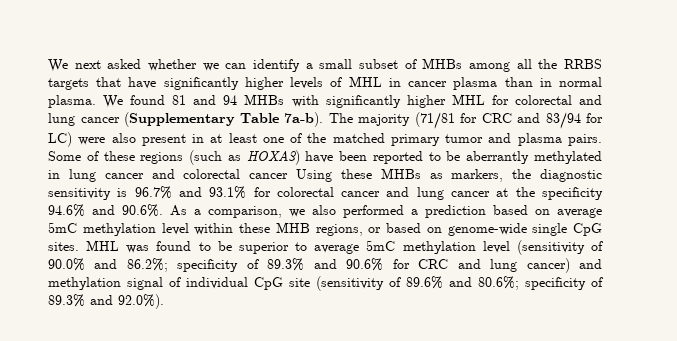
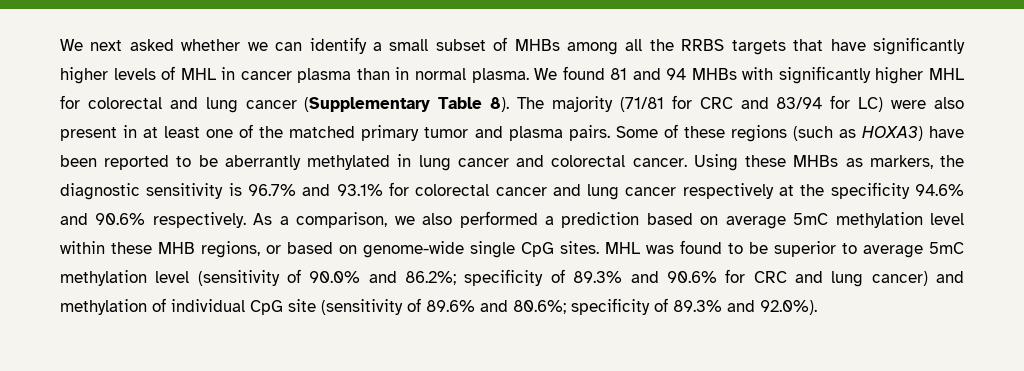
[284,112,323,127] 7a-b). -> [490,97,510,112] 8).
[249,173,289,179] cancer -> [632,158,687,167] cancer.
(491, 194) none -> [682,183,774,199] respectively
[122,204,163,217] 90.6%. -> [95,212,246,228] 90.6% respectively.
[127,277,163,290] signal -> (147, 307) none

